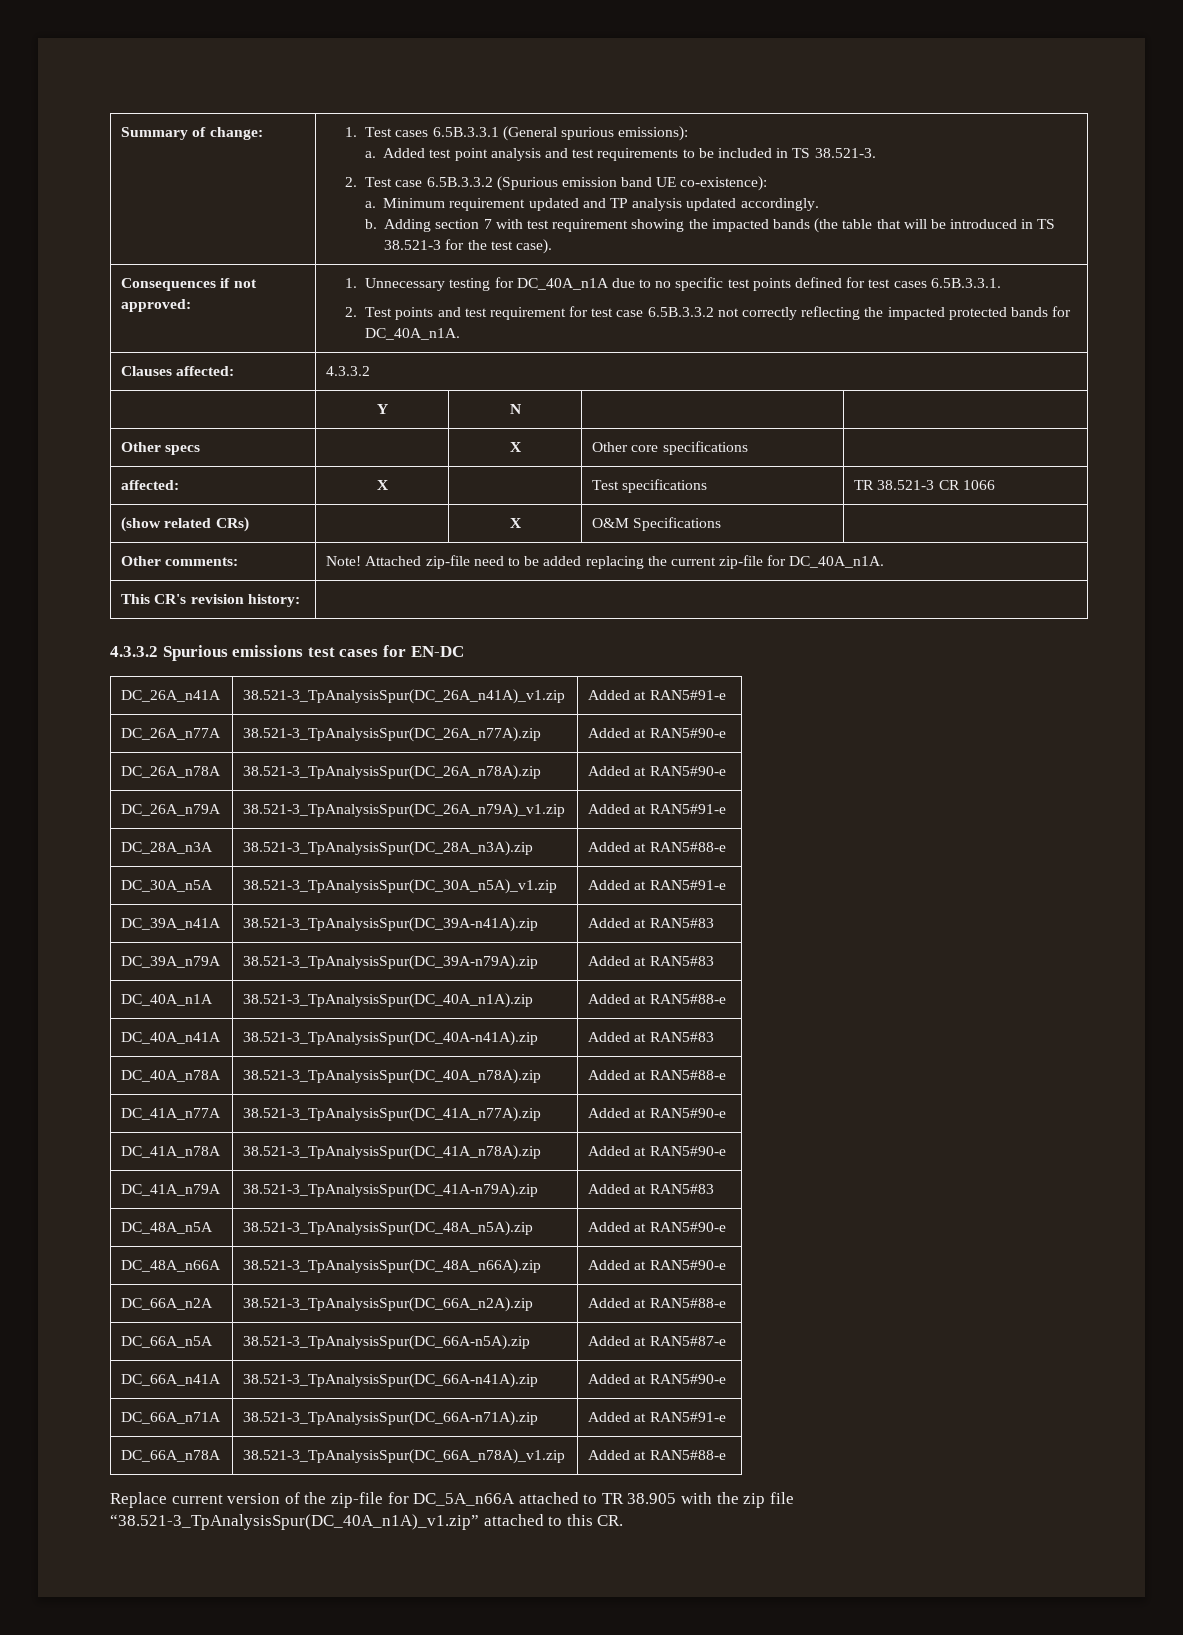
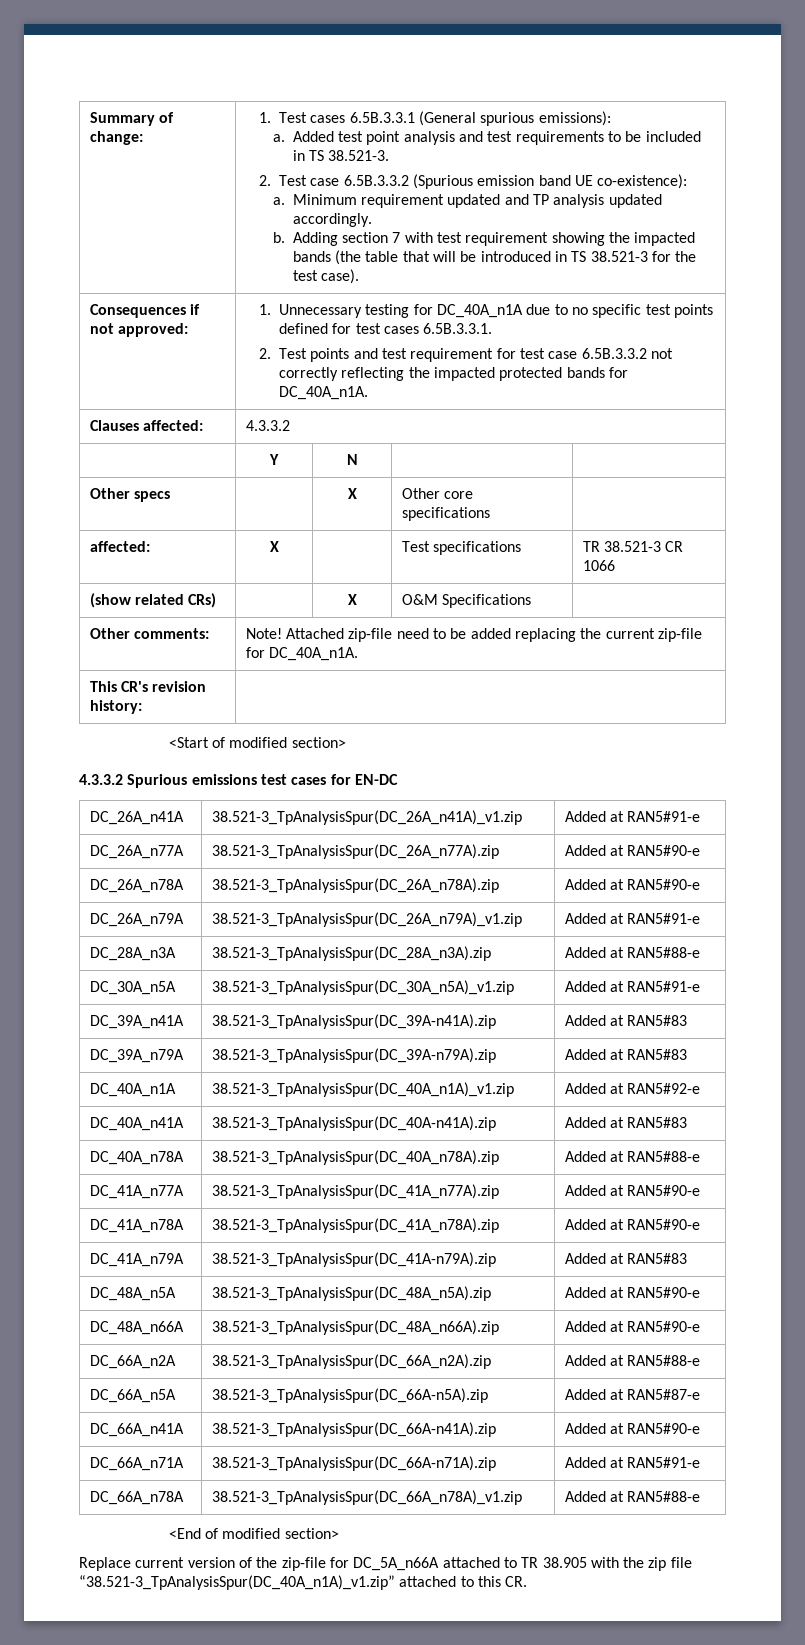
(300, 600) none -> [168,737,346,748] // <Start of modified section>
[243,993,534,1008] [588,994,726,1004] 38.521-3_TpAnalysisSpur(DC_40A_n1A).zip | Added at RAN5#88-e -> [211,1082,514,1097] [564,1083,701,1094] 38.521-3_TpAnalysisSpur(DC_40A_n1A)_v1.zip | Added at RAN5#92-e
(726, 1455) none -> [168,1528,339,1539] // <End of modified section>

